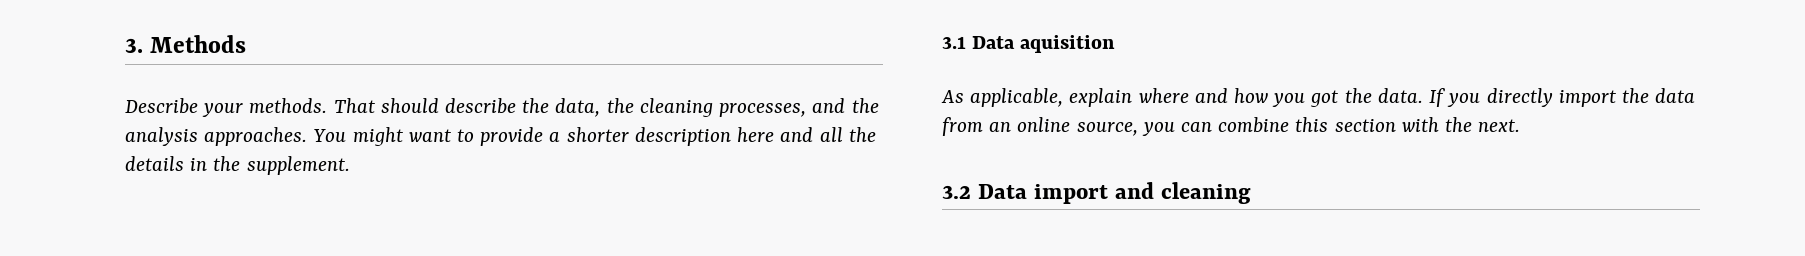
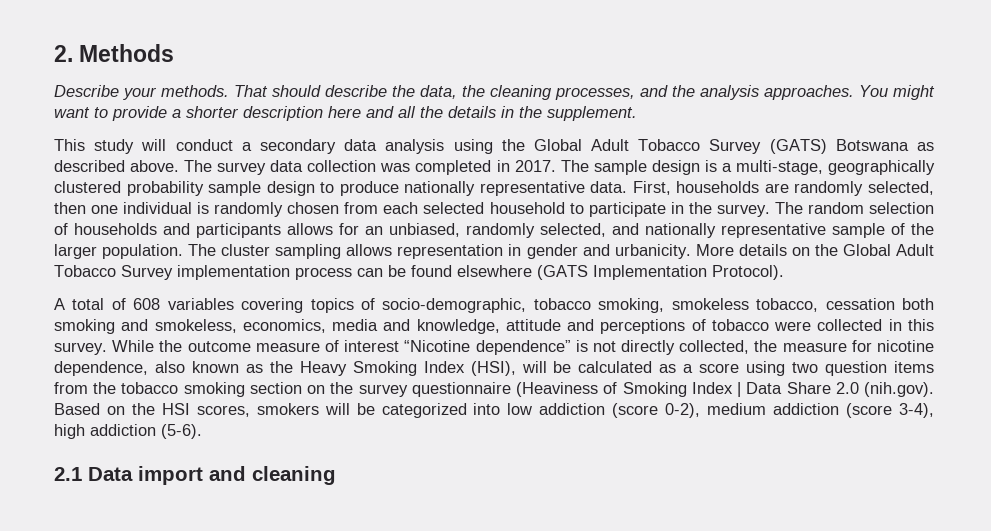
[125,38,143,53] 3. -> [54,45,73,62] 2.
[942,35,1116,53] [941,88,1696,107] [942,117,1521,136] [942,185,971,199] 3.1 Data aquisition // As applicable, explain where and how you got the data. If you directly import the data from an online source, you can combine this section with the next. // 3.2 -> [54,139,934,154] [54,160,935,175] [54,181,935,196] [54,202,934,217] [54,223,934,238] [54,244,934,259] [54,265,784,280] [54,298,935,313] [54,319,934,334] [54,340,934,355] [54,361,935,376] [54,382,935,397] [54,403,935,418] [54,424,202,439] [54,467,82,481] This study will conduct a secondary data analysis using the Global Adult Tobacco Survey (GATS) Botswana as described above. The survey data collection was completed in 2017. The sample design is a multi-stage, geographically clustered probability sample design to produce nationally representative data. First, households are randomly selected, then one individual is randomly chosen from each selected household to participate in the survey. The random selection of households and participants allows for an unbiased, randomly selected, and nationally representative sample of the larger population. The cluster sampling allows representation in gender and urbanicity. More details on the Global Adult Tobacco Survey implementation process can be found elsewhere (GATS Implementation Protocol). // A total of 608 variables covering topics of socio-demographic, tobacco smoking, smokeless tobacco, cessation both smoking and smokeless, economics, media and knowledge, attitude and perceptions of tobacco were collected in this survey. While the outcome measure of interest “Nicotine dependence” is not directly collected, the measure for nicotine dependence, also known as the Heavy Smoking Index (HSI), will be calculated as a score using two question items from the tobacco smoking section on the survey questionnaire (Heaviness of Smoking Index | Data Share 2.0 (nih.gov). Based on the HSI scores, smokers will be categorized into low addiction (score 0-2), medium addiction (score 3-4), high addiction (5-6). // 2.1

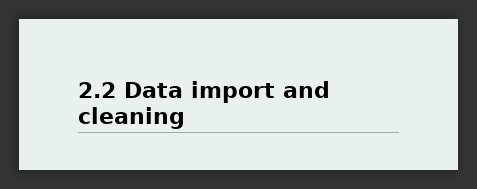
[54,44,175,62] [54,85,935,100] [54,106,637,121] [54,139,934,154] [54,160,935,175] [54,181,935,196] [54,202,934,217] [54,223,934,238] [54,244,934,259] [54,265,784,280] [54,298,935,313] [54,319,934,334] [54,340,934,355] [54,361,935,376] [54,382,935,397] [54,403,935,418] [54,424,202,439] [54,467,82,481] 2. Methods // Describe your methods. That should describe the data, the cleaning processes, and the analysis approaches. You might want to provide a shorter description here and all the details in the supplement. // This study will conduct a secondary data analysis using the Global Adult Tobacco Survey (GATS) Botswana as described above. The survey data collection was completed in 2017. The sample design is a multi-stage, geographically clustered probability sample design to produce nationally representative data. First, households are randomly selected, then one individual is randomly chosen from each selected household to participate in the survey. The random selection of households and participants allows for an unbiased, randomly selected, and nationally representative sample of the larger population. The cluster sampling allows representation in gender and urbanicity. More details on the Global Adult Tobacco Survey implementation process can be found elsewhere (GATS Implementation Protocol). // A total of 608 variables covering topics of socio-demographic, tobacco smoking, smokeless tobacco, cessation both smoking and smokeless, economics, media and knowledge, attitude and perceptions of tobacco were collected in this survey. While the outcome measure of interest “Nicotine dependence” is not directly collected, the measure for nicotine dependence, also known as the Heavy Smoking Index (HSI), will be calculated as a score using two question items from the tobacco smoking section on the survey questionnaire (Heaviness of Smoking Index | Data Share 2.0 (nih.gov). Based on the HSI scores, smokers will be categorized into low addiction (score 0-2), medium addiction (score 3-4), high addiction (5-6). // 2.1 -> [78,82,116,98] 2.2

